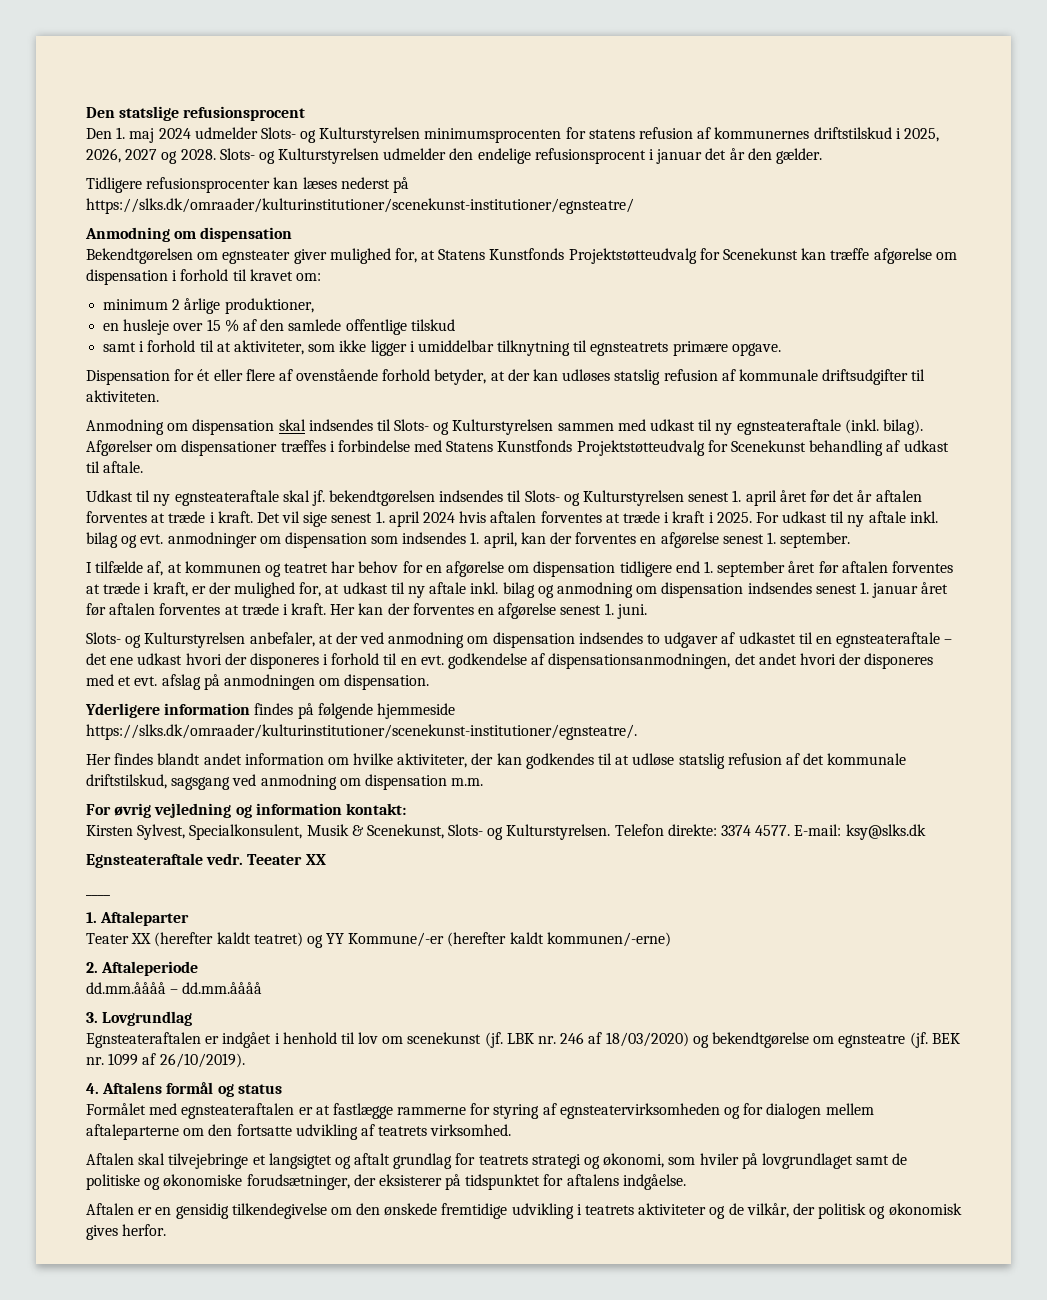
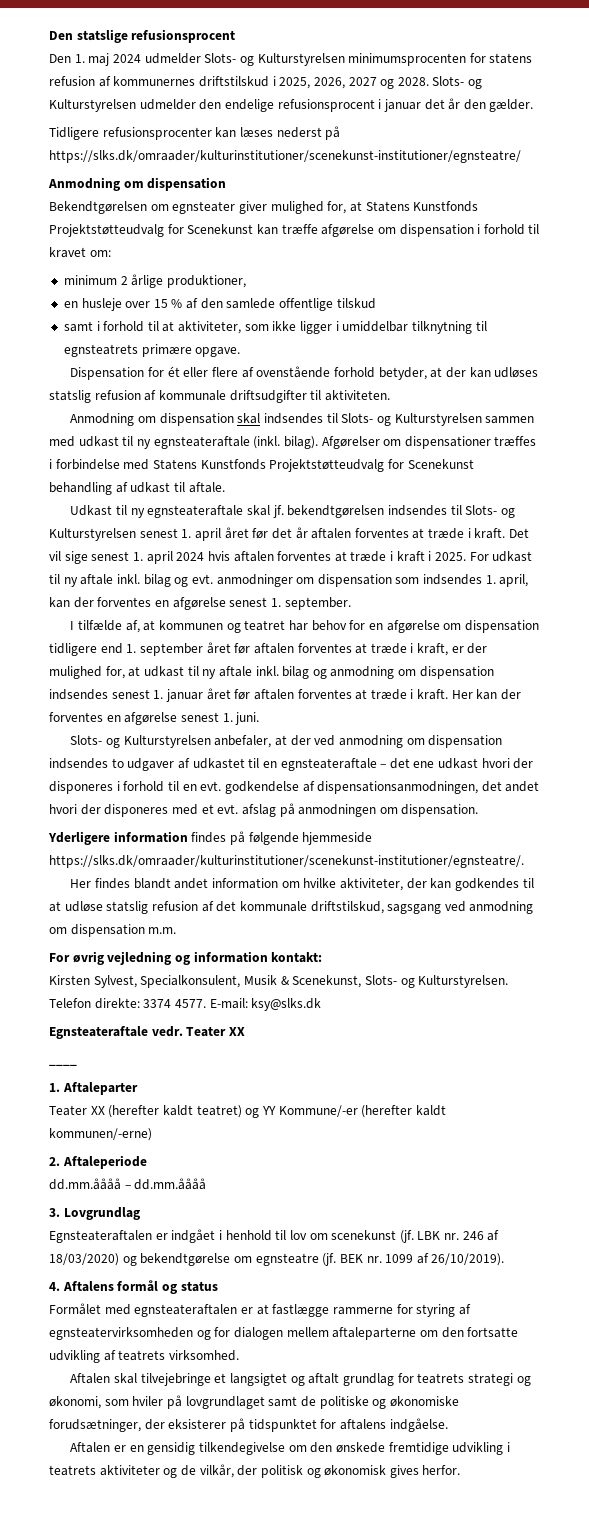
[247,854,303,865] Teeater -> [186,1026,227,1037] Teater

